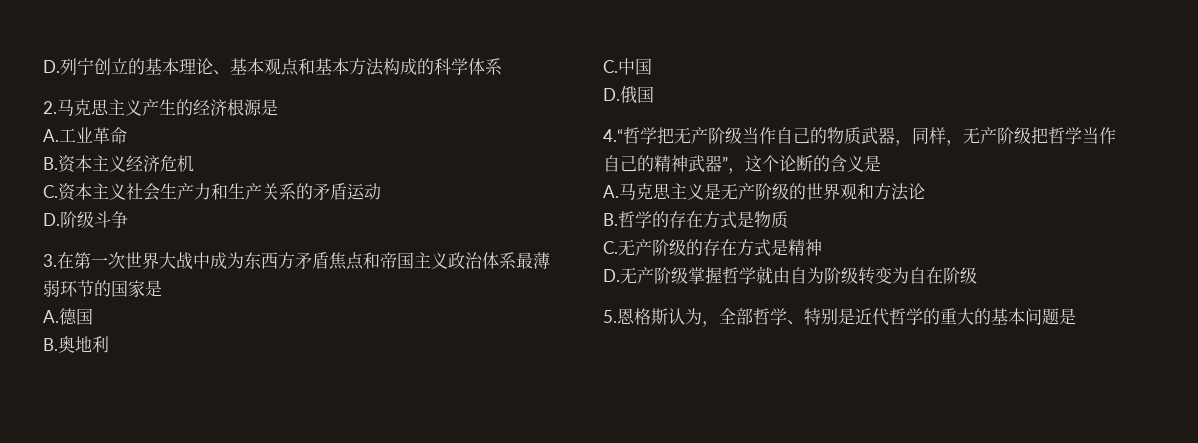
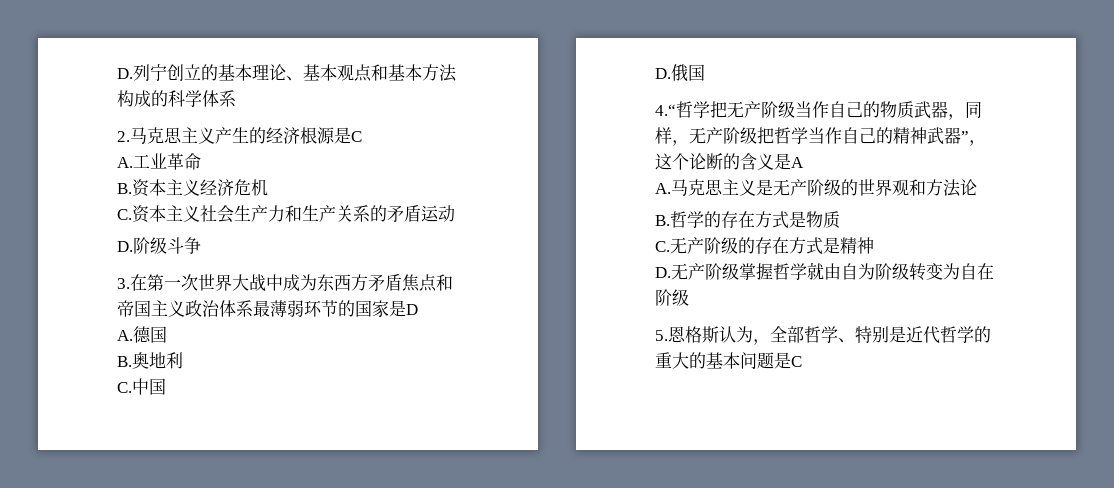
(278, 107) none -> [351,131,362,142] C
(162, 288) none -> [406,304,418,315] D
(881, 163) none -> [791,157,804,168] A
(1076, 316) none -> [791,356,802,367] C

